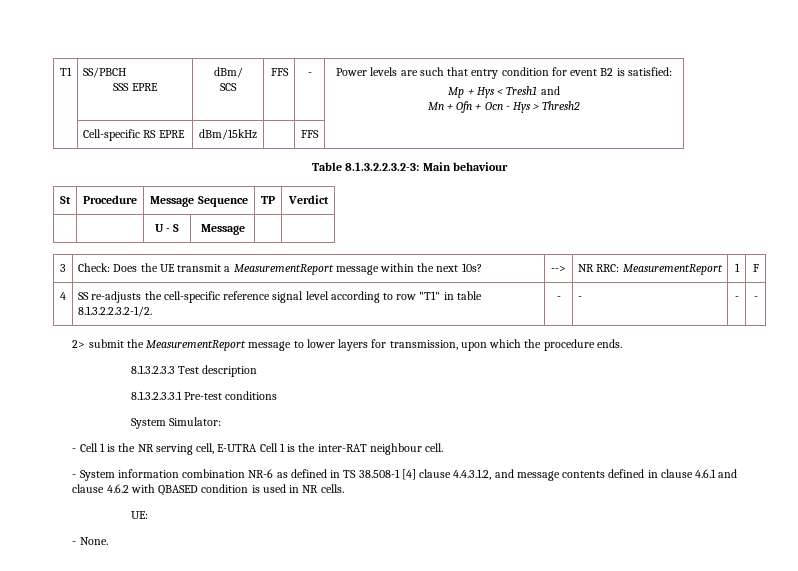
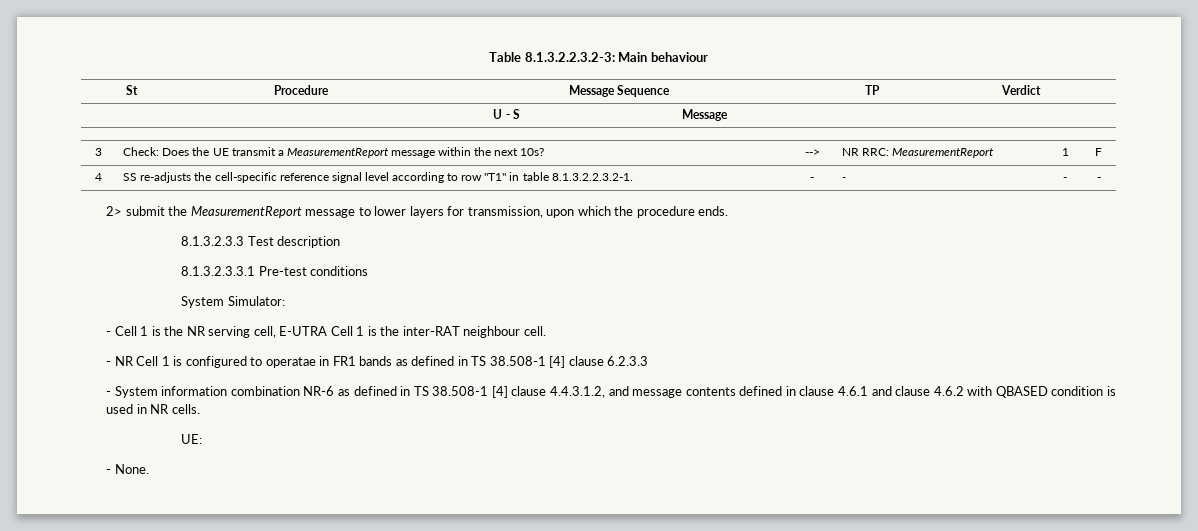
[60,67,72,76] [83,67,127,78] [113,83,158,91] [213,67,243,78] [220,83,237,91] [270,68,289,76] [307,72,312,76] [336,67,672,79] [448,86,560,98] [427,101,581,113] [83,129,185,141] [199,129,257,140] [301,130,319,138] T1 | SS/PBCH // SSS EPRE | dBm/ // SCS | FFS | - | Power levels are such that entry condition for event B2 is satisfied: // Mp + Hys < Tresh1 and // Mn + Ofn + Ocn - Hys > Thresh2 // | Cell-specific RS EPRE | dBm/15kHz | | FFS | // -> (489, 57) none
[78,306,153,317] 8.1.3.2.2.3.2-1/2. -> [551,173,633,181] 8.1.3.2.2.3.2-1.
(444, 447) none -> [106,356,649,368] // - NR Cell 1 is configured to operatae in FR1 bands as defined in TS 38.508-1 [4] clause 6.2.3.3

